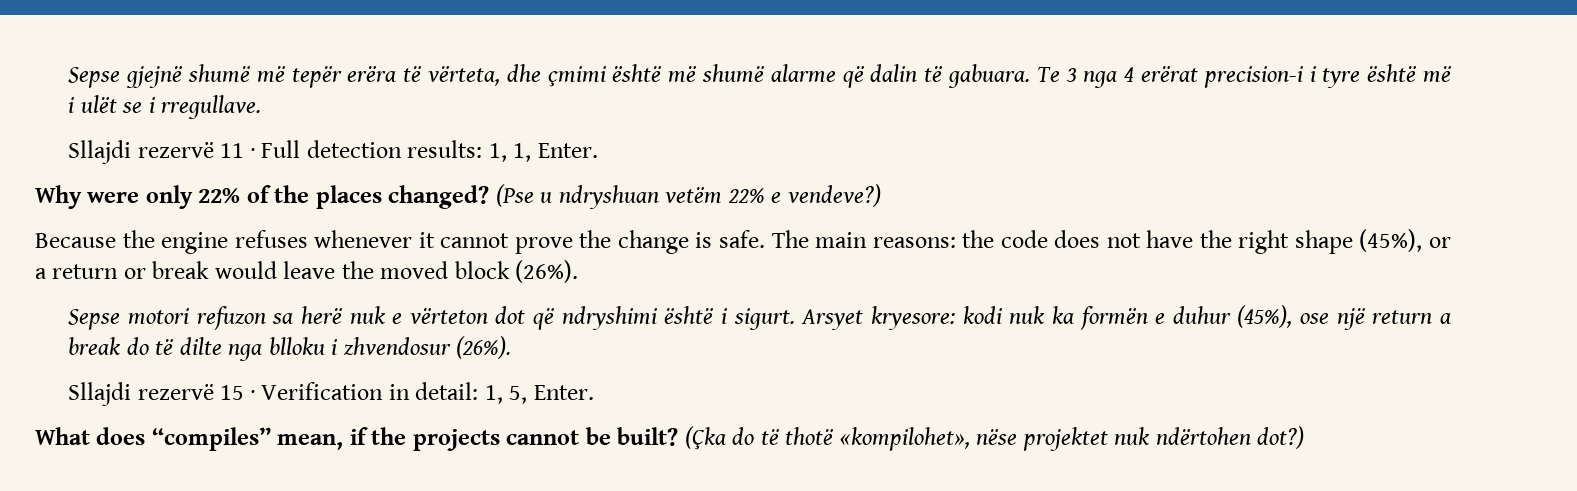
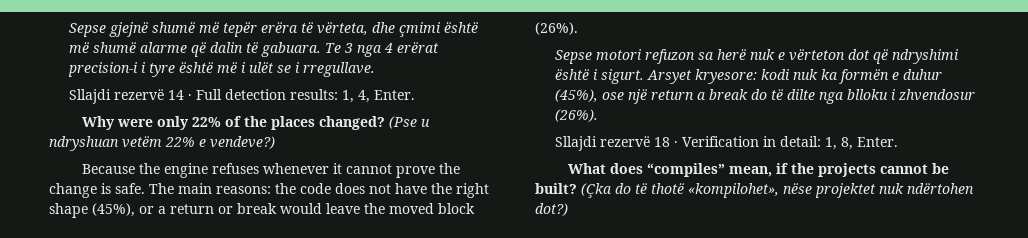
[220,143,245,158] 11 -> [167,90,184,100] 14
[513,143,532,162] 1, -> [357,90,370,103] 4,
[220,385,245,400] 15 -> [653,137,670,147] 18
[509,386,528,404] 5, -> [840,137,853,150] 8,

